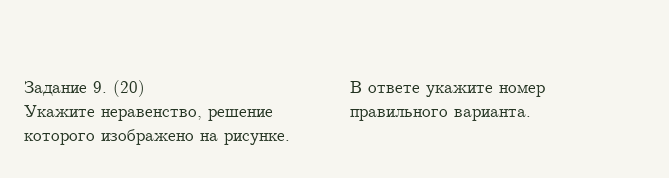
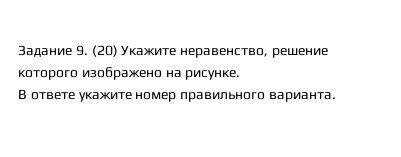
(145, 88) // -> (118, 51) none

